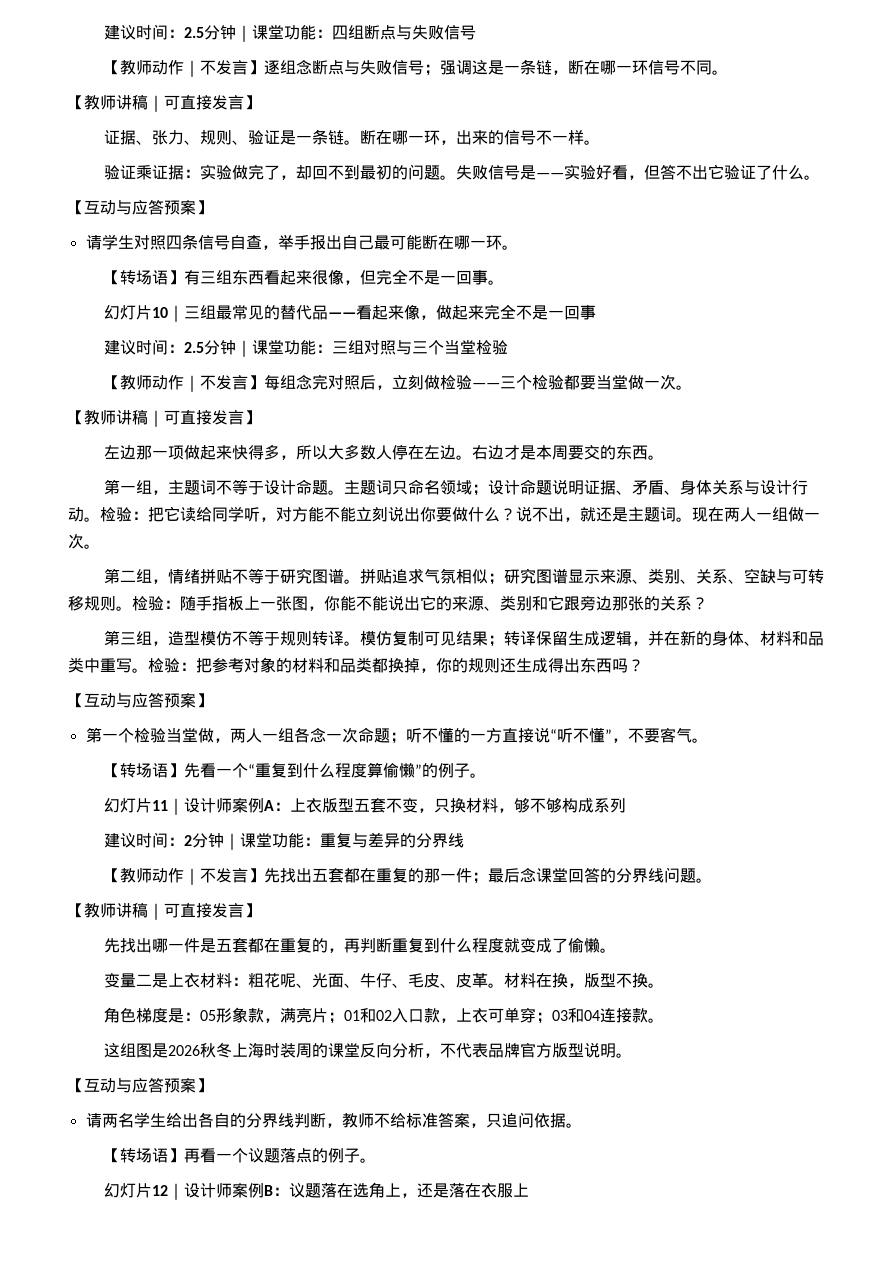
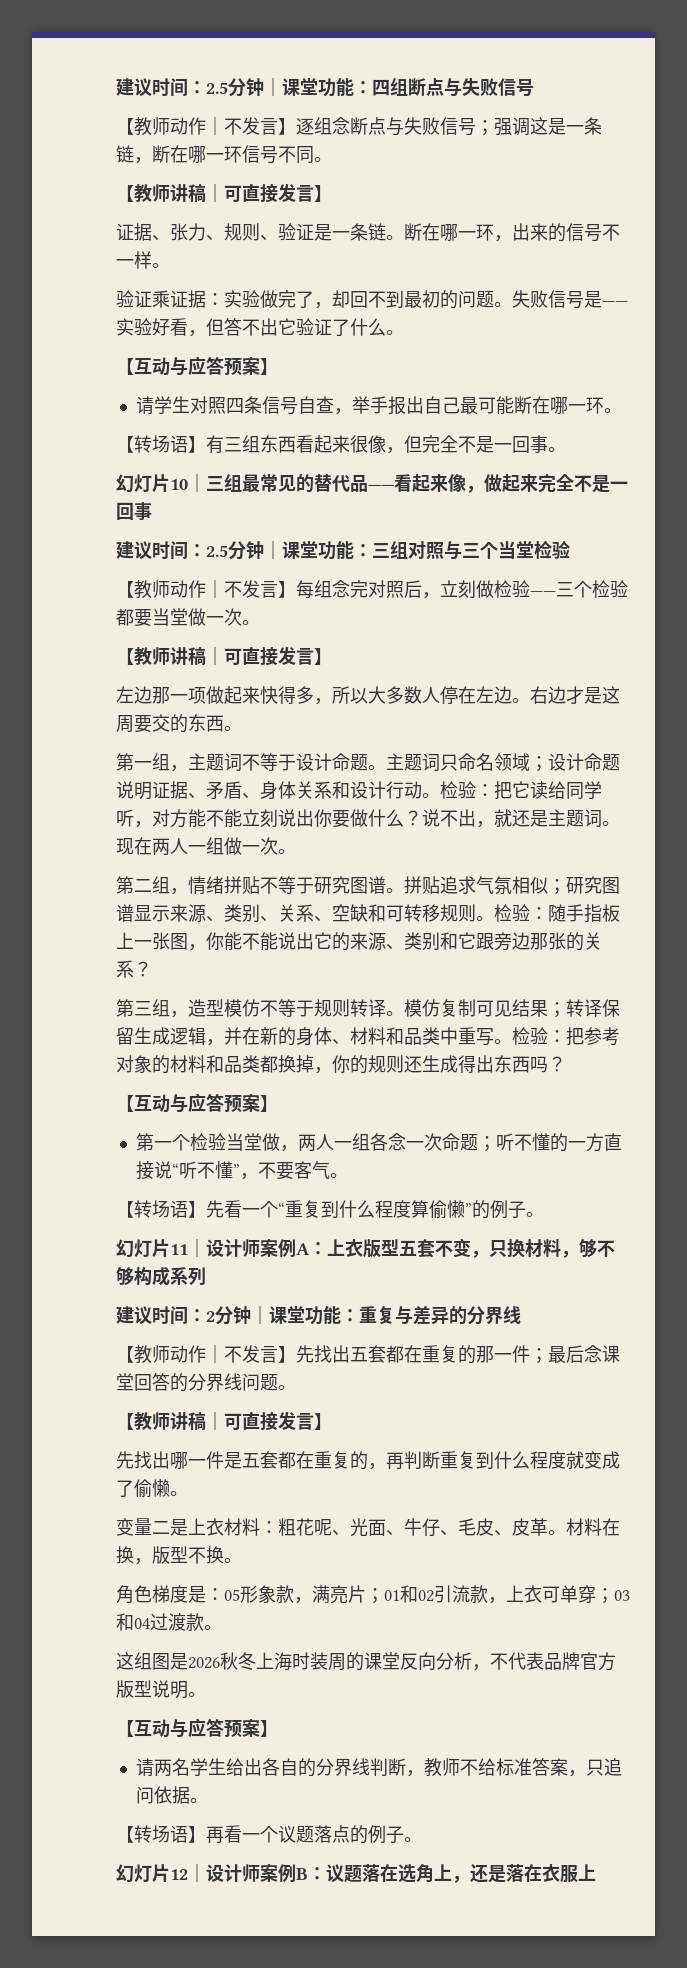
[536,445,553,460] 本 -> [602,686,620,704] 这
[744,480,761,495] 与 -> [332,781,350,799] 和
[776,569,793,584] 与 -> [368,904,386,922] 和
[392,1008,425,1023] 入口 -> [434,1585,470,1603] 引流
[600,1008,633,1023] 连接 -> [150,1613,186,1631] 过渡

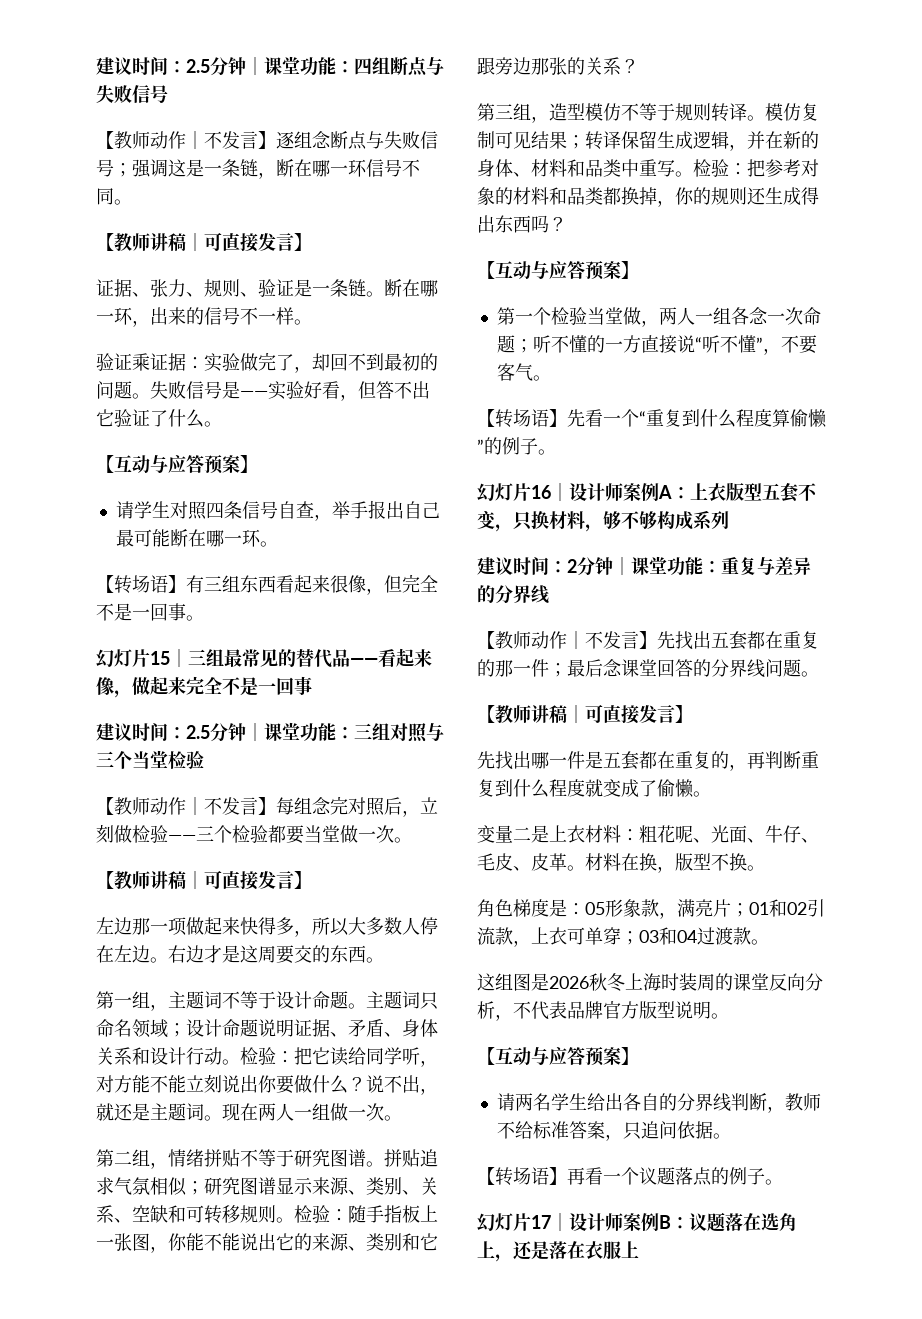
[170,479,188,490] 10 -> [150,651,170,665] 15
[170,1244,188,1255] 11 -> [531,485,551,499] 16
[170,1869,188,1880] 12 -> [531,1215,551,1229] 17

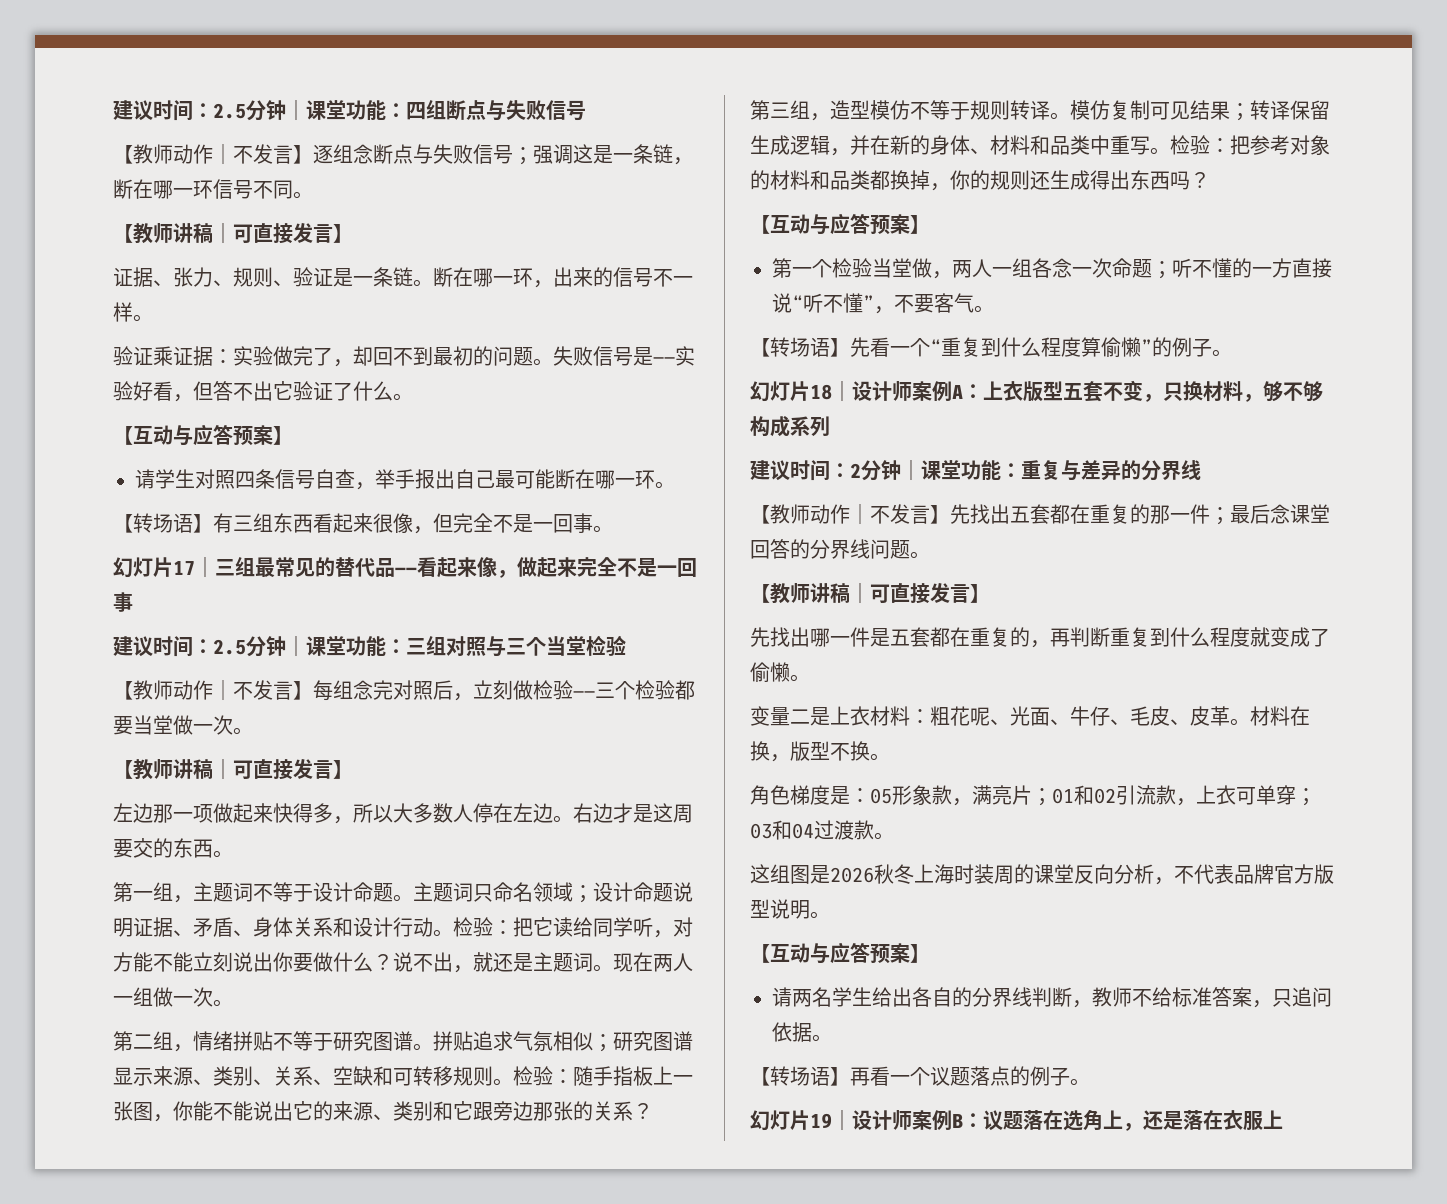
[150,651,170,665] 15 -> [173,561,195,575] 17
[531,485,551,499] 16 -> [810,384,832,400] 18
[531,1215,551,1229] 17 -> [810,1113,832,1128] 19

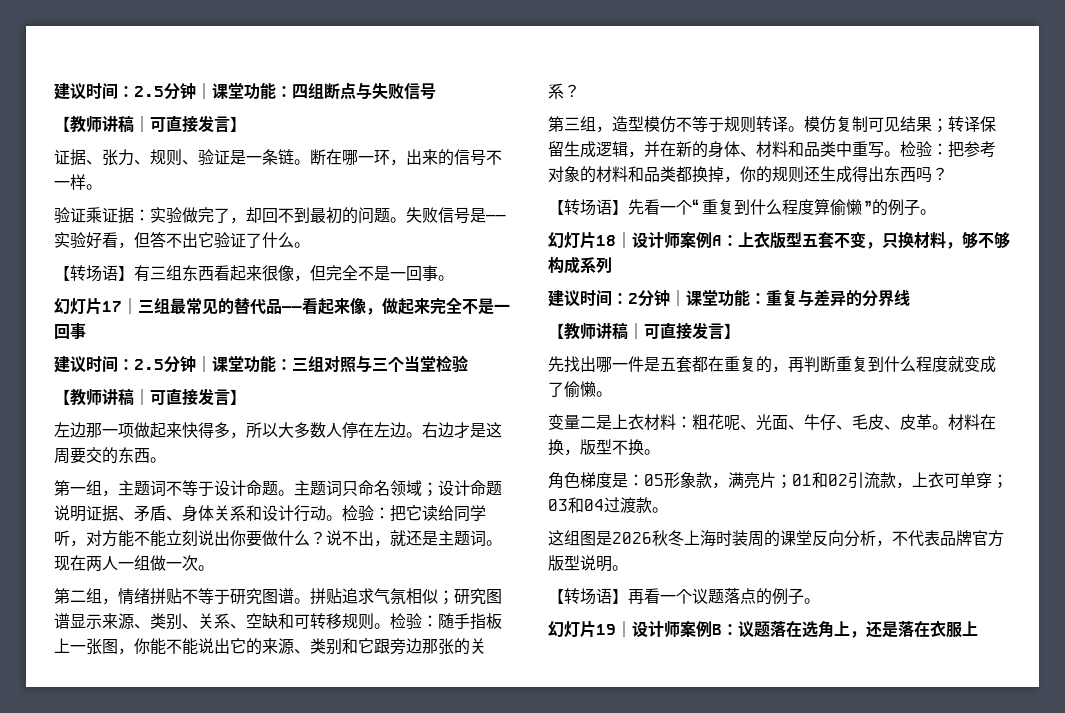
[113,144,693,165] [113,179,313,199] // 【教师动作｜不发言】逐组念断点与失败信号；强调这是一条链，断在哪一环信号不同。 -> (436, 91) none
[113,424,293,446] [135,469,675,490] // 【互动与应答预案】 // 请学生对照四条信号自查，举手报出自己最可能断在哪一环。 -> (310, 245) none
[113,680,695,701] [113,715,253,735] // 【教师动作｜不发言】每组念完对照后，立刻做检验——三个检验都要当堂做一次。 -> (468, 364) none
[750,213,930,235] [772,258,1332,279] [772,293,994,314] // 【互动与应答预案】 // 第一个检验当堂做，两人一组各念一次命题；听不懂的一方直接说“听不懂”，不要客气。 -> (948, 174) none
[750,504,1330,525] [750,539,930,559] // 【教师动作｜不发言】先找出五套都在重复的那一件；最后念课堂回答的分界线问题。 -> (910, 297) none
[750,942,930,964] [772,987,1332,1008] [772,1022,832,1042] // 【互动与应答预案】 // 请两名学生给出各自的分界线判断，教师不给标准答案，只追问依据。 -> (628, 568) none

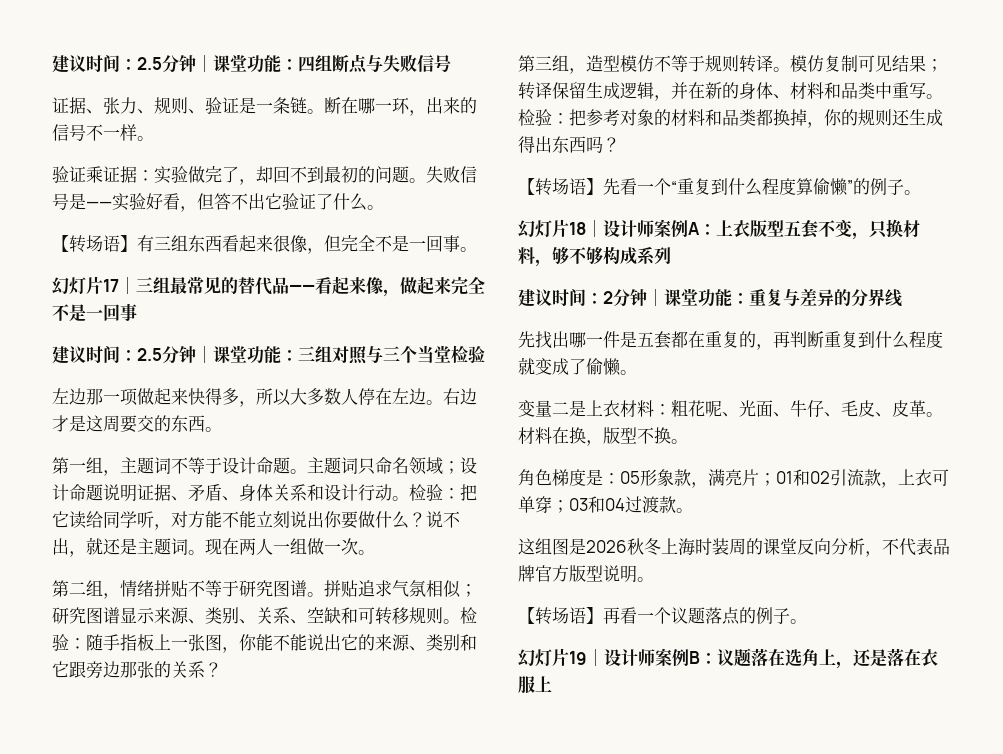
[54,115,246,133] // 【教师讲稿｜可直接发言】 -> (451, 63) none
[54,388,246,406] // 【教师讲稿｜可直接发言】 -> (485, 354) none
[548,322,740,340] // 【教师讲稿｜可直接发言】 -> (902, 298) none

